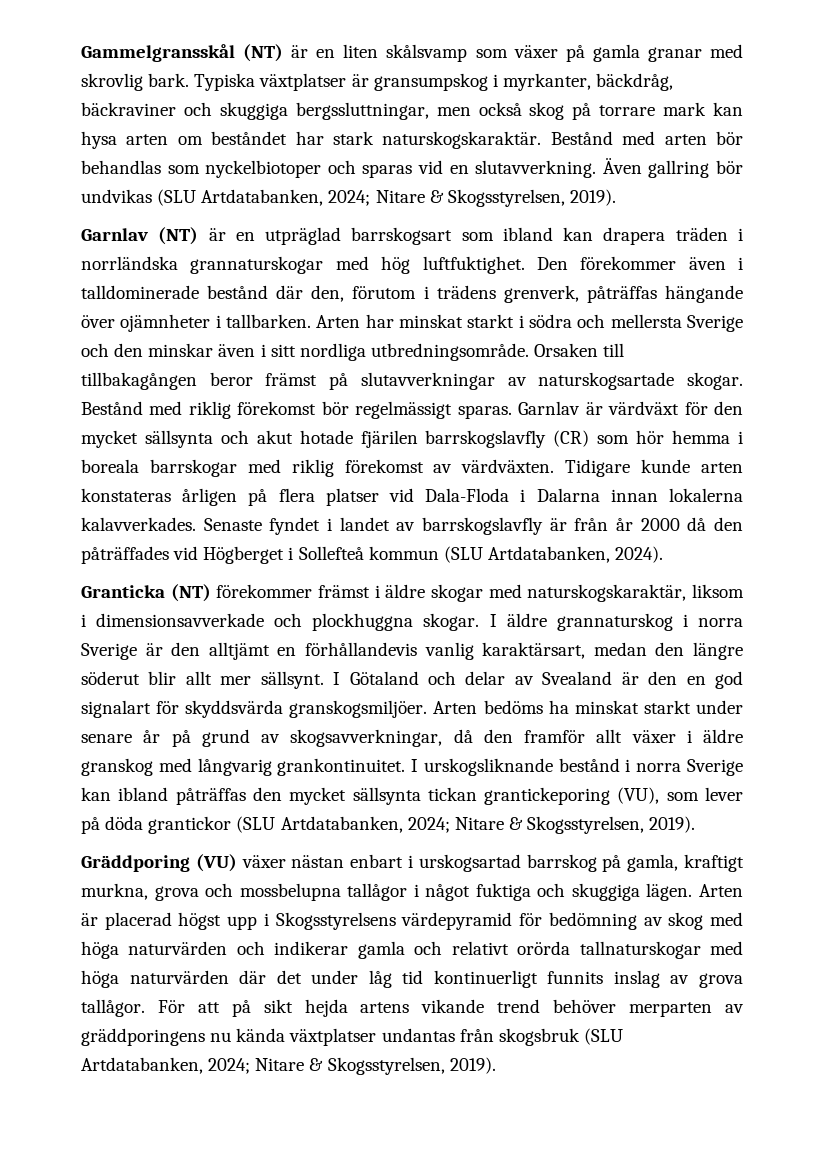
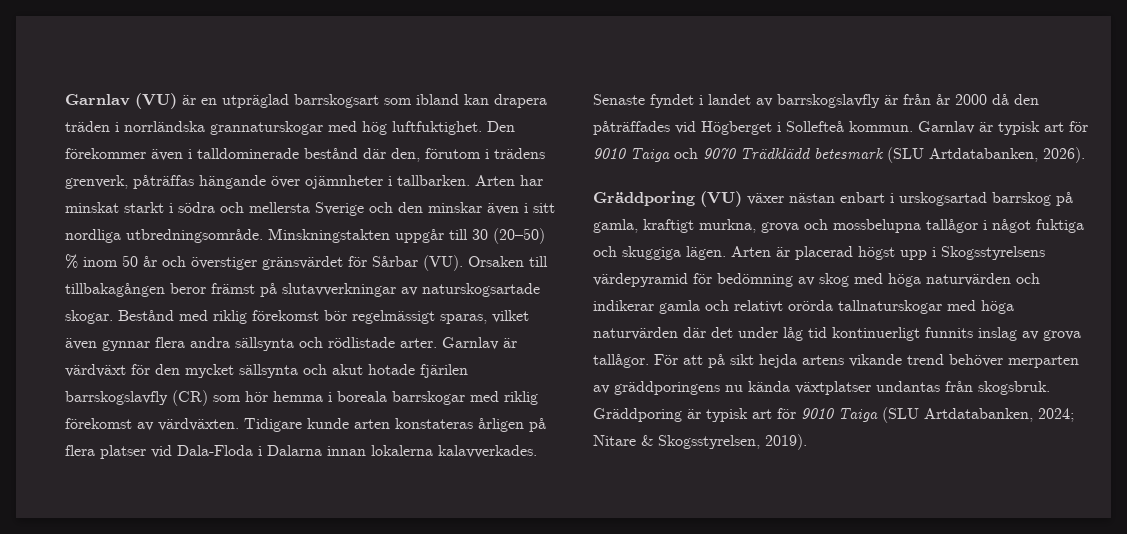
[81,44,743,62] [81,73,674,91] [81,102,743,120] [81,131,743,149] [81,158,744,178] [81,189,616,207] [81,227,199,245] Gammelgransskål (NT) är en liten skålsvamp som växer på gamla granar med skrovlig bark. Typiska växtplatser är gransumpskog i myrkanter, bäckdråg, bäckraviner och skuggiga bergssluttningar, men också skog på torrare mark kan hysa arten om beståndet har stark naturskogskaraktär. Bestånd med arten bör behandlas som nyckelbiotoper och sparas vid en slutavverkning. Även gallring bör undvikas (SLU Artdatabanken, 2024; Nitare & Skogsstyrelsen, 2019). // Garnlav (NT) -> [65,93,177,109] Garnlav (VU)
(529, 352) none -> [268,228,545,244] [65,254,463,271] Minskningstakten uppgår till 30 (20–50) % inom 50 år och överstiger gränsvärdet för Sårbar (VU).
[457,405,512,419] sparas. -> [440,310,529,324] [65,337,437,351] sparas, vilket även gynnar flera andra sällsynta och rödlistade arter.
[368,546,664,563] [81,584,745,602] [81,613,744,631] [81,642,744,660] [81,671,744,689] [81,700,744,718] [81,729,743,747] [81,758,744,776] [81,787,743,805] [81,816,696,834] kommun (SLU Artdatabanken, 2024). // Granticka (NT) förekommer främst i äldre skogar med naturskogskaraktär, liksom i dimensionsavverkade och plockhuggna skogar. I äldre grannaturskog i norra Sverige är den alltjämt en förhållandevis vanlig karaktärsart, medan den längre söderut blir allt mer sällsynt. I Götaland och delar av Svealand är den en god signalart för skyddsvärda granskogsmiljöer. Arten bedöms ha minskat starkt under senare år på grund av skogsavverkningar, då den framför allt växer i äldre granskog med långvarig grankontinuitet. I urskogsliknande bestånd i norra Sverige kan ibland påträffas den mycket sällsynta tickan grantickeporing (VU), som lever på döda grantickor (SLU Artdatabanken, 2024; Nitare & Skogsstyrelsen, 2019). -> [849,121,1088,135] [593,147,1085,163] kommun. Garnlav är typisk art för 9010 Taiga och 9070 Trädklädd betesmark (SLU Artdatabanken, 2026).
[498,1028,580,1046] skogsbruk -> [978,381,1050,395] [593,408,878,422] skogsbruk. Gräddporing är typisk art för 9010 Taiga

